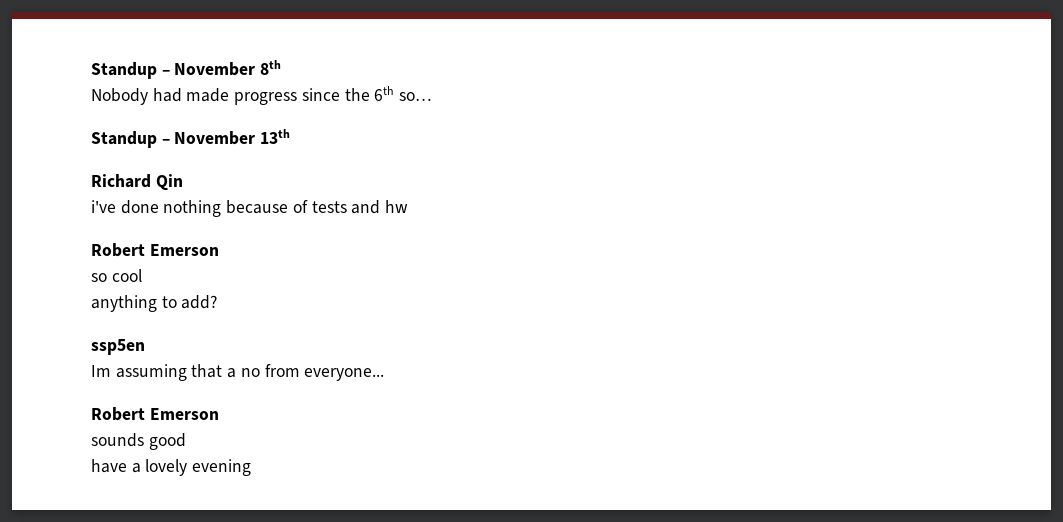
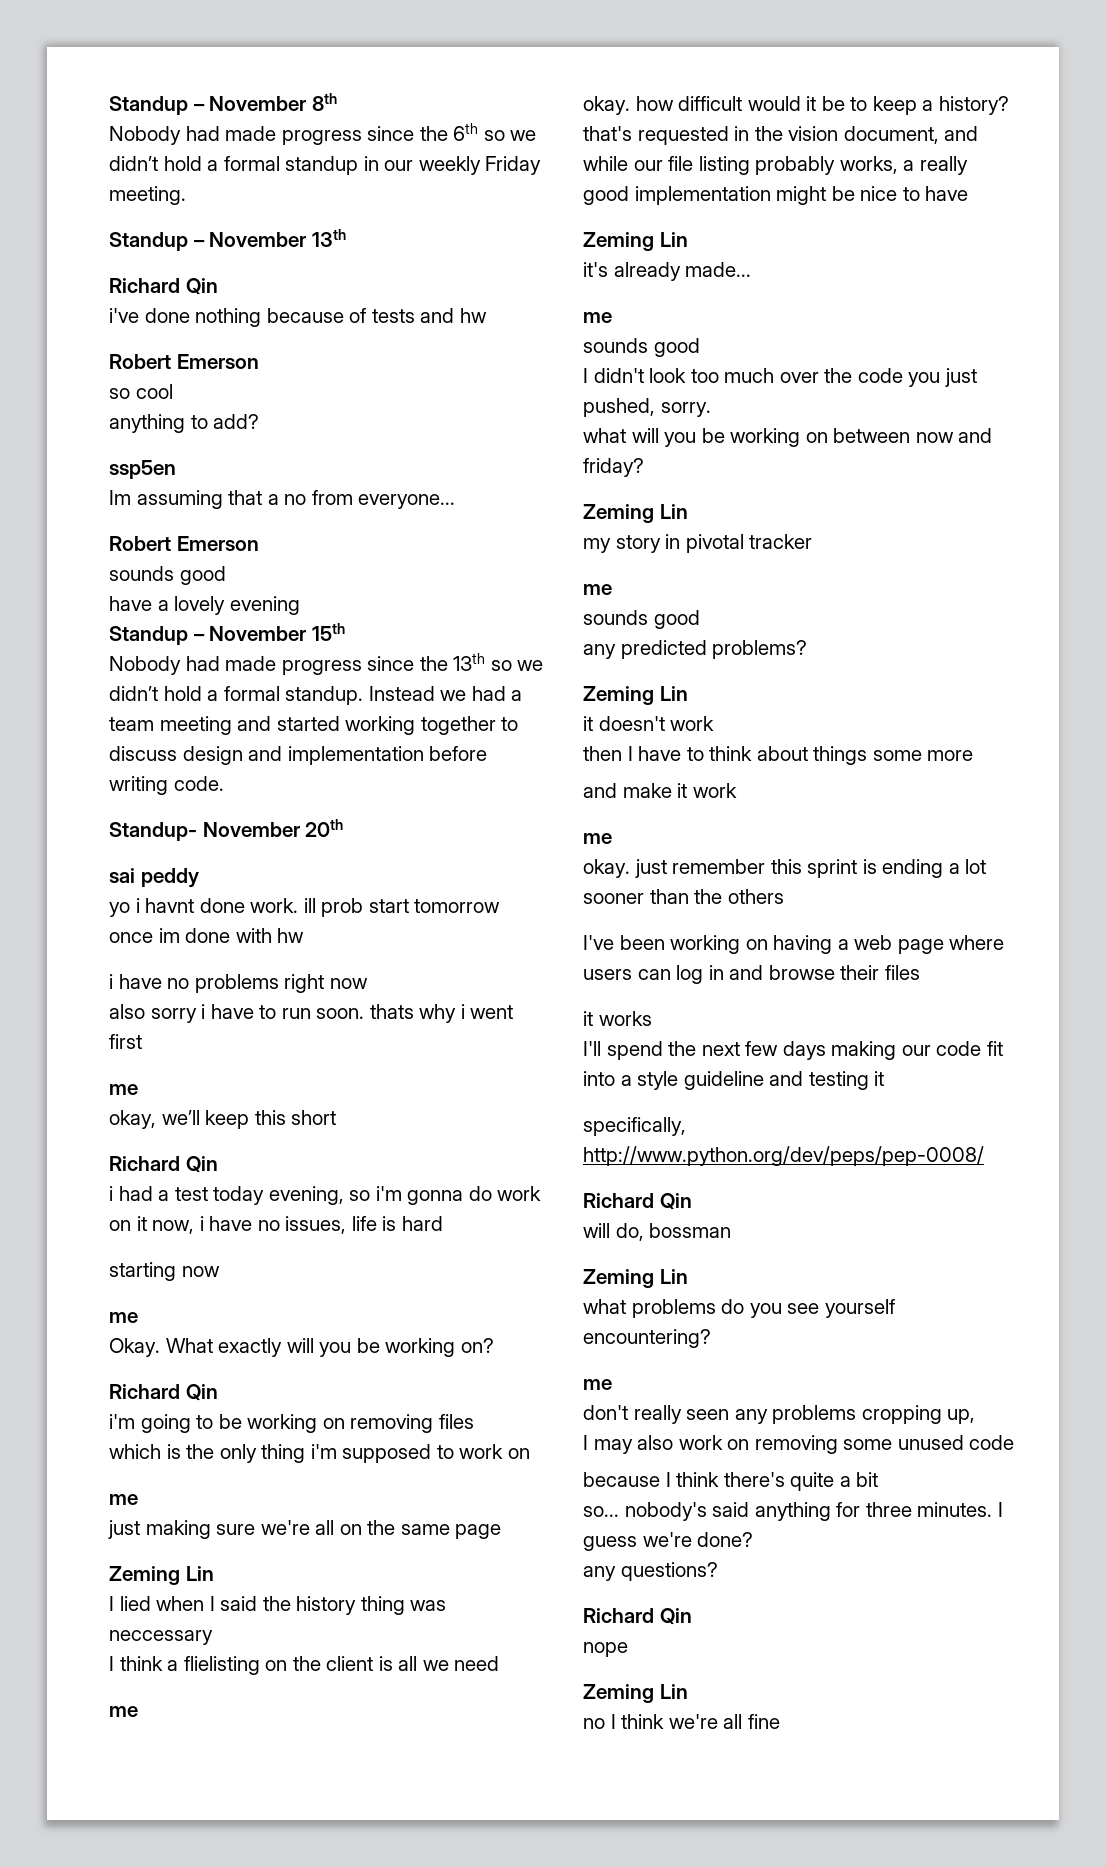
[399,92,433,101] so… -> [483,130,537,141] [109,156,542,175] [109,186,186,205] so we didn’t hold a formal standup in our weekly Friday meeting.
(252, 467) none -> [109,623,345,645] [109,653,544,675] [109,686,523,705] [109,716,519,735] [109,746,488,765] [109,776,224,795] [109,819,344,841] [109,868,199,888] [109,898,501,917] [109,928,305,943] [109,974,368,993] [109,1004,514,1023] [109,1034,142,1049] [109,1084,138,1095] [109,1110,337,1129] [109,1156,218,1173] [109,1186,542,1205] [109,1216,443,1234] [109,1262,220,1281] [109,1312,138,1323] [109,1338,494,1357] [109,1384,218,1401] [109,1414,474,1433] [109,1444,530,1463] [109,1494,138,1505] [108,1520,502,1539] [109,1566,214,1585] [109,1596,447,1615] [109,1630,213,1645] [109,1656,500,1675] [109,1706,138,1717] [583,96,1009,115] [583,126,979,145] [583,156,968,175] [583,186,969,205] [583,232,688,251] [583,262,752,281] [583,312,612,323] [583,338,700,357] [583,368,977,387] [583,398,711,417] [583,428,993,447] [583,458,644,477] [583,504,688,523] [583,534,813,553] [583,584,612,595] [583,610,700,629] [583,640,808,659] [583,686,688,705] [583,716,715,731] [583,746,974,765] [583,783,737,798] [583,833,612,844] [583,859,987,878] [583,889,784,904] [583,935,1005,954] [583,965,920,984] [583,1011,652,1026] [583,1041,1003,1060] [583,1071,885,1090] [583,1117,686,1136] [583,1146,984,1166] [583,1193,692,1210] [583,1223,732,1241] [583,1269,688,1288] [583,1299,895,1318] [583,1329,711,1348] [583,1379,612,1390] [583,1405,976,1424] [583,1435,1015,1454] [583,1472,879,1491] [583,1502,1003,1521] [583,1532,754,1551] [583,1562,718,1581] [583,1608,692,1625] [583,1642,628,1657] [583,1684,688,1703] [583,1714,780,1729] // Standup – November 15th // Nobody had made progress since the 13th so we didn’t hold a formal standup. Instead we had a team meeting and started working together to discuss design and implementation before writing code. // Standup- November 20th // sai peddy // yo i havnt done work. ill prob start tomorrow once im done with hw // i have no problems right now // also sorry i have to run soon. thats why i went first // me // okay, we’ll keep this short // Richard Qin // i had a test today evening, so i'm gonna do work on it now, i have no issues, life is hard // starting now // me // Okay. What exactly will you be working on? // Richard Qin // i'm going to be working on removing files // which is the only thing i'm supposed to work on // me // just making sure we're all on the same page // Zeming Lin // I lied when I said the history thing was neccessary // I think a flielisting on the client is all we need // me // okay. how difficult would it be to keep a history? that's requested in the vision document, and while our file listing probably works, a really good implementation might be nice to have // Zeming Lin // it's already made... // me // sounds good // I didn't look too much over the code you just pushed, sorry. // what will you be working on between now and friday? // Zeming Lin // my story in pivotal tracker // me // sounds good // any predicted problems? // Zeming Lin // it doesn't work // then I have to think about things some more // and make it work // me // okay. just remember this sprint is ending a lot sooner than the others // I've been working on having a web page where users can log in and browse their files // it works // I'll spend the next few days making our code fit into a style guideline and testing it // specifically, http://www.python.org/dev/peps/pep-0008/ // Richard Qin // will do, bossman // Zeming Lin // what problems do you see yourself encountering? // me // don't really seen any problems cropping up, // I may also work on removing some unused code // because I think there's quite a bit // so... nobody's said anything for three minutes. I guess we're done? // any questions? // Richard Qin // nope // Zeming Lin // no I think we're all fine

